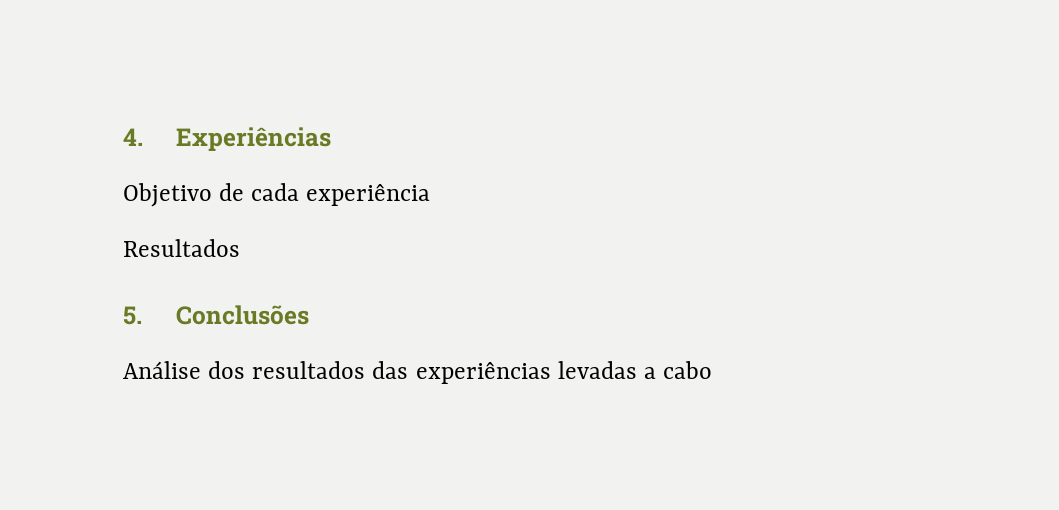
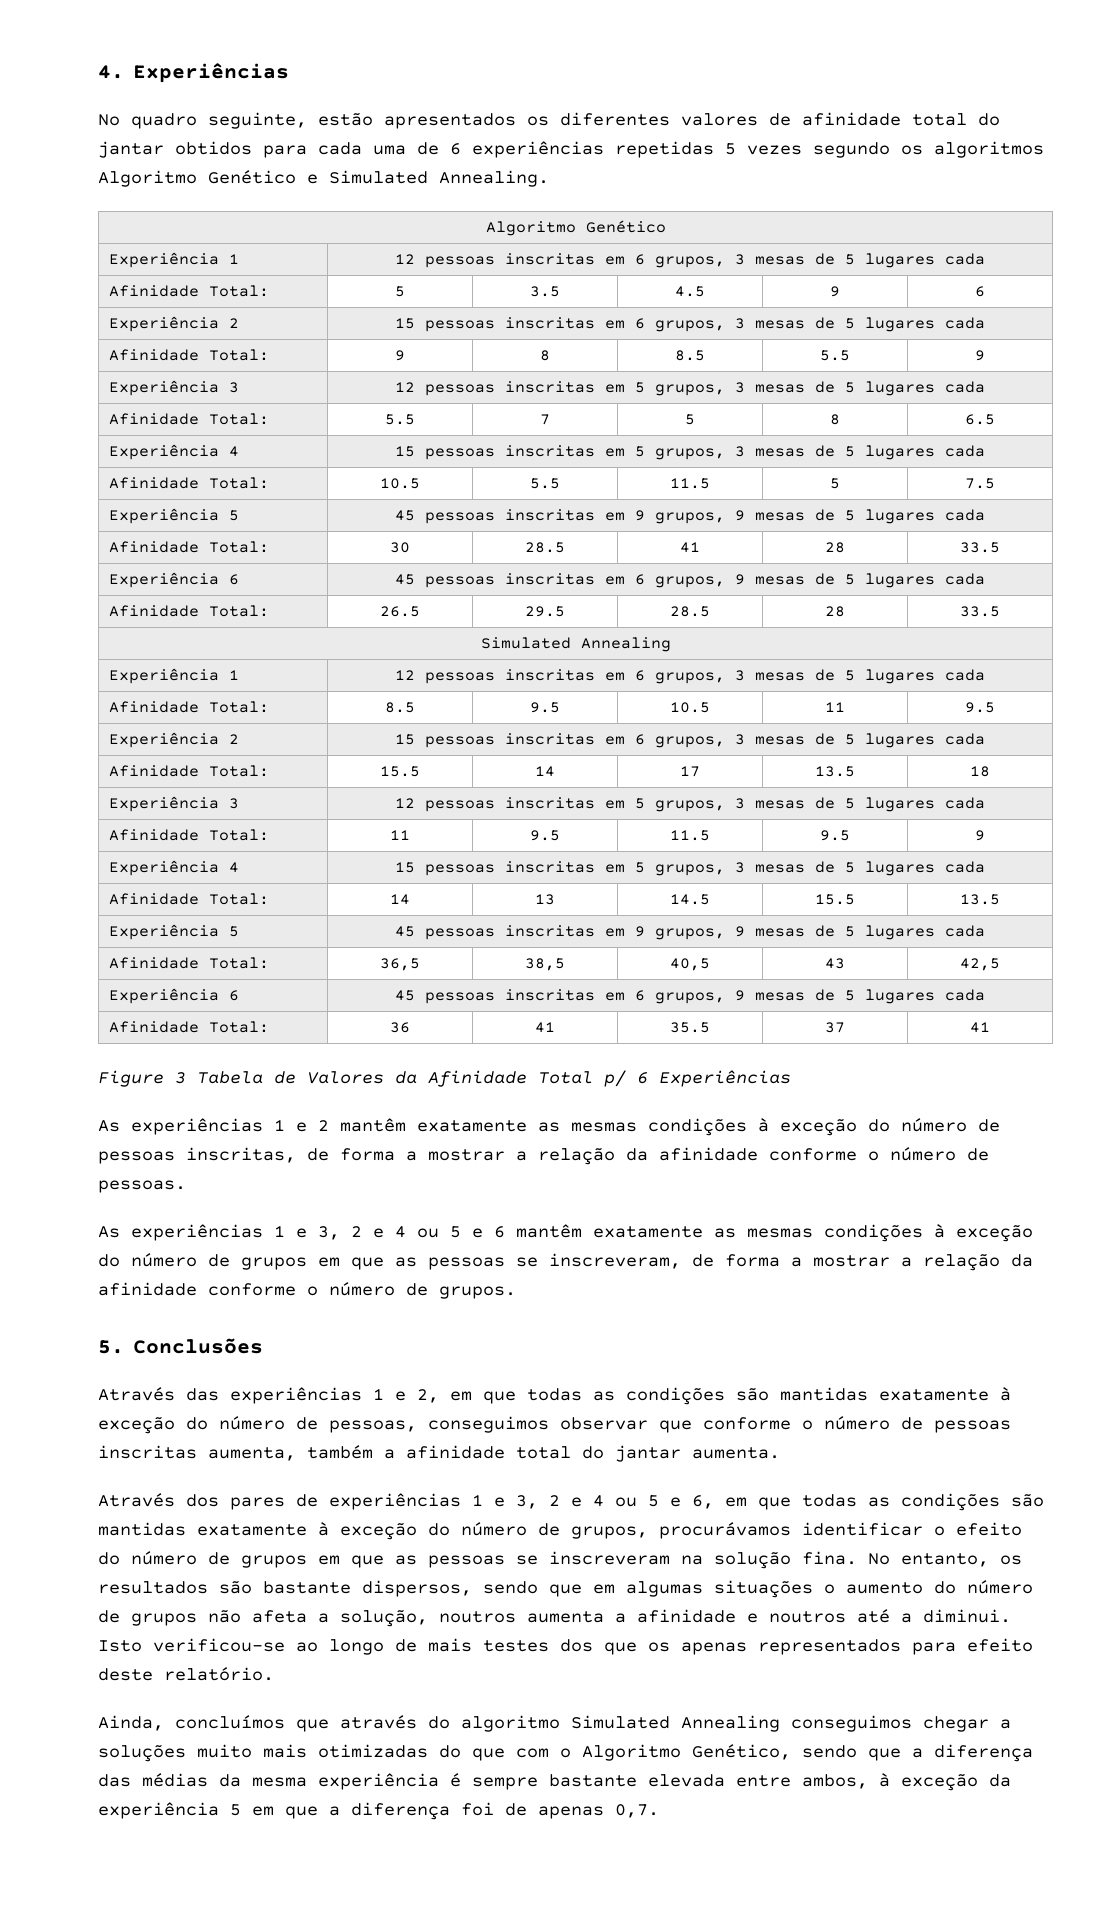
[123,183,431,207] [123,239,240,257] [123,305,309,325] [123,361,713,384] Objetivo de cada experiência // Resultados // 5. Conclusões // Análise dos resultados das experiências levadas a cabo -> [98,112,1000,129] [98,141,1044,158] [98,170,549,187] [485,220,666,236] [109,252,240,268] [395,253,985,268] [109,285,270,297] [395,286,405,297] [530,286,560,297] [675,286,705,297] [830,286,840,297] [975,286,985,297] [109,316,240,332] [395,317,985,332] [109,349,270,361] [395,350,405,361] [540,350,550,361] [675,350,705,361] [820,350,850,361] [975,350,985,361] [109,380,240,396] [395,381,985,396] [109,413,270,425] [385,414,415,425] [540,414,550,425] [685,414,695,425] [830,414,840,425] [965,414,995,425] [109,444,240,460] [395,445,985,460] [109,477,270,489] [380,478,420,489] [530,478,560,489] [670,478,710,489] [830,478,840,489] [965,478,995,489] [109,508,240,524] [395,509,985,524] [109,541,270,553] [390,542,410,553] [525,542,565,553] [680,542,700,553] [825,542,845,553] [960,542,1000,553] [109,572,240,588] [395,573,985,588] [109,605,270,617] [380,606,420,617] [525,606,565,617] [670,606,710,617] [825,606,845,617] [960,606,1000,617] [480,637,671,652] [109,668,240,684] [395,669,985,684] [109,701,270,713] [385,702,415,713] [530,702,560,713] [670,702,710,713] [825,702,845,712] [965,702,995,713] [109,732,240,748] [395,733,985,748] [109,765,270,777] [380,766,420,777] [535,766,555,777] [680,766,700,777] [815,766,855,777] [970,766,990,777] [109,796,240,812] [395,797,985,812] [109,829,270,841] [390,830,410,840] [530,830,560,841] [670,830,710,841] [820,830,850,841] [975,830,985,841] [109,860,240,876] [395,861,985,876] [109,893,270,905] [390,894,410,905] [535,894,555,905] [670,894,710,905] [815,894,855,905] [960,894,1000,905] [109,924,240,940] [395,925,985,940] [109,957,270,969] [380,958,420,971] [525,958,565,971] [670,958,710,971] [825,958,845,969] [960,958,1000,971] [109,988,240,1004] [395,989,985,1004] [109,1021,270,1033] [390,1022,410,1033] [535,1022,555,1033] [670,1022,710,1033] [825,1022,845,1033] [970,1022,990,1033] [98,1070,791,1087] [98,1118,1000,1136] [98,1147,989,1165] [98,1180,186,1193] [98,1224,1033,1242] [98,1253,1033,1271] [98,1282,516,1299] [98,1338,264,1354] [98,1387,1011,1405] [98,1416,1011,1434] [98,1445,780,1462] [98,1493,1044,1511] [98,1522,1022,1540] [98,1551,1022,1569] [98,1580,1033,1598] [98,1609,1011,1627] [98,1638,1033,1655] [98,1667,274,1681] [98,1715,1011,1732] [98,1744,1033,1762] [98,1773,1011,1791] [98,1802,659,1820] No quadro seguinte, estão apresentados os diferentes valores de afinidade total do jantar obtidos para cada uma de 6 experiências repetidas 5 vezes segundo os algoritmos Algoritmo Genético e Simulated Annealing. // Algoritmo Genético // Experiência 1 | 12 pessoas inscritas em 6 grupos, 3 mesas de 5 lugares cada // Afinidade Total: | 5 | 3.5 | 4.5 | 9 | 6 // Experiência 2 | 15 pessoas inscritas em 6 grupos, 3 mesas de 5 lugares cada // Afinidade Total: | 9 | 8 | 8.5 | 5.5 | 9 // Experiência 3 | 12 pessoas inscritas em 5 grupos, 3 mesas de 5 lugares cada // Afinidade Total: | 5.5 | 7 | 5 | 8 | 6.5 // Experiência 4 | 15 pessoas inscritas em 5 grupos, 3 mesas de 5 lugares cada // Afinidade Total: | 10.5 | 5.5 | 11.5 | 5 | 7.5 // Experiência 5 | 45 pessoas inscritas em 9 grupos, 9 mesas de 5 lugares cada // Afinidade Total: | 30 | 28.5 | 41 | 28 | 33.5 // Experiência 6 | 45 pessoas inscritas em 6 grupos, 9 mesas de 5 lugares cada // Afinidade Total: | 26.5 | 29.5 | 28.5 | 28 | 33.5 // Simulated Annealing // Experiência 1 | 12 pessoas inscritas em 6 grupos, 3 mesas de 5 lugares cada // Afinidade Total: | 8.5 | 9.5 | 10.5 | 11 | 9.5 // Experiência 2 | 15 pessoas inscritas em 6 grupos, 3 mesas de 5 lugares cada // Afinidade Total: | 15.5 | 14 | 17 | 13.5 | 18 // Experiência 3 | 12 pessoas inscritas em 5 grupos, 3 mesas de 5 lugares cada // Afinidade Total: | 11 | 9.5 | 11.5 | 9.5 | 9 // Experiência 4 | 15 pessoas inscritas em 5 grupos, 3 mesas de 5 lugares cada // Afinidade Total: | 14 | 13 | 14.5 | 15.5 | 13.5 // Experiência 5 | 45 pessoas inscritas em 9 grupos, 9 mesas de 5 lugares cada // Afinidade Total: | 36,5 | 38,5 | 40,5 | 43 | 42,5 // Experiência 6 | 45 pessoas inscritas em 6 grupos, 9 mesas de 5 lugares cada // Afinidade Total: | 36 | 41 | 35.5 | 37 | 41 // Figure 3 Tabela de Valores da Afinidade Total p/ 6 Experiências // As experiências 1 e 2 mantêm exatamente as mesmas condições à exceção do número de pessoas inscritas, de forma a mostrar a relação da afinidade conforme o número de pessoas. // As experiências 1 e 3, 2 e 4 ou 5 e 6 mantêm exatamente as mesmas condições à exceção do número de grupos em que as pessoas se inscreveram, de forma a mostrar a relação da afinidade conforme o número de grupos. // 5. Conclusões // Através das experiências 1 e 2, em que todas as condições são mantidas exatamente à exceção do número de pessoas, conseguimos observar que conforme o número de pessoas inscritas aumenta, também a afinidade total do jantar aumenta. // Através dos pares de experiências 1 e 3, 2 e 4 ou 5 e 6, em que todas as condições são mantidas exatamente à exceção do número de grupos, procurávamos identificar o efeito do número de grupos em que as pessoas se inscreveram na solução fina. No entanto, os resultados são bastante dispersos, sendo que em algumas situações o aumento do número de grupos não afeta a solução, noutros aumenta a afinidade e noutros até a diminui. Isto verificou-se ao longo de mais testes dos que os apenas representados para efeito deste relatório. // Ainda, concluímos que através do algoritmo Simulated Annealing conseguimos chegar a soluções muito mais otimizadas do que com o Algoritmo Genético, sendo que a diferença das médias da mesma experiência é sempre bastante elevada entre ambos, à exceção da experiência 5 em que a diferença foi de apenas 0,7.

